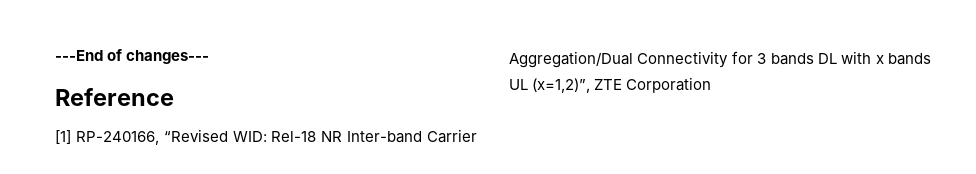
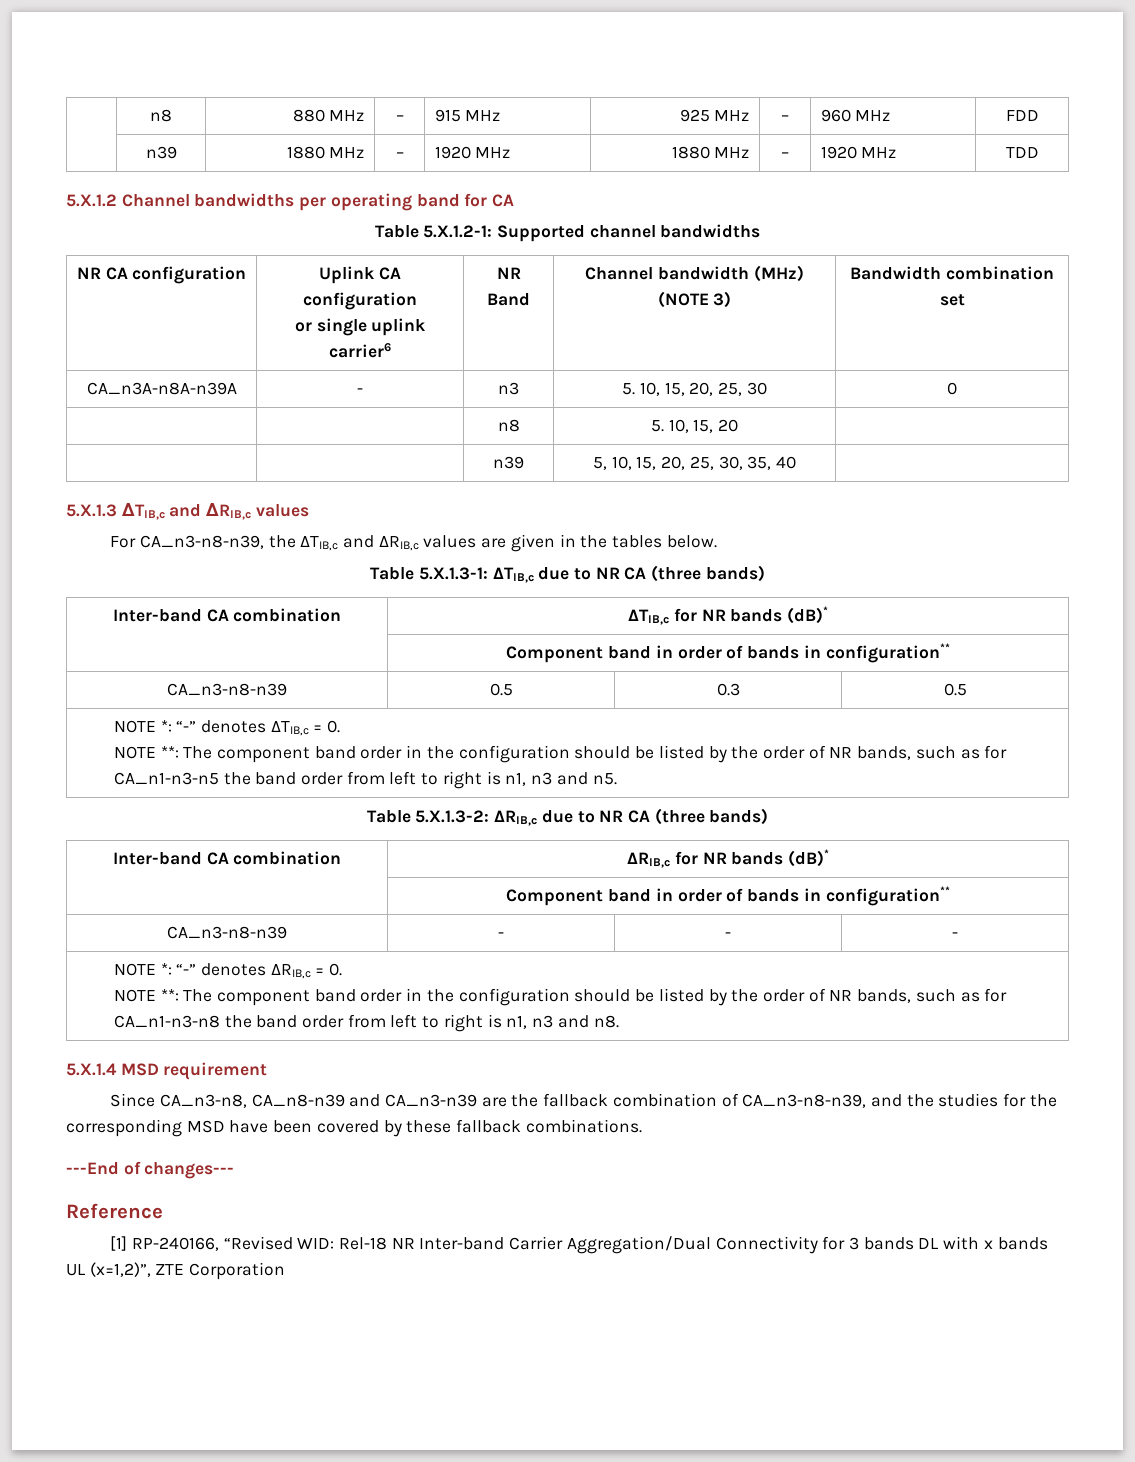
(55, 55) none -> [150,109,172,122] [292,109,365,122] [395,115,404,121] [434,109,501,122] [679,109,750,122] [781,115,789,121] [820,109,891,122] [1005,110,1039,121] [145,146,177,159] [286,146,365,159] [395,152,404,158] [434,146,511,159] [671,146,750,159] [781,152,789,158] [820,146,897,159] [1005,147,1039,158] [66,193,515,211] [374,224,761,242] [76,266,247,284] [319,266,401,284] [303,292,417,310] [294,318,427,336] [329,343,391,358] [496,267,521,279] [487,293,530,306] [585,265,804,282] [657,291,732,308] [850,266,1054,280] [939,294,965,306] [86,382,237,395] [357,388,363,394] [498,382,519,395] [622,382,767,396] [947,382,957,395] [497,419,520,432] [650,419,739,433] [493,456,524,469] [592,456,797,470] [66,503,309,520] [110,534,717,552] [370,565,765,583] [112,608,342,622] [628,606,828,625] [506,643,950,663] [167,683,287,696] [489,683,513,696] [716,683,740,696] [943,683,967,696] [113,720,341,736] [113,745,1008,763] [113,771,617,789] [366,808,769,826] [112,851,342,865] [627,849,829,868] [506,886,950,906] [167,926,287,939] [498,932,504,938] [725,932,731,938] [952,932,958,938] [113,963,343,979] [113,988,1008,1006] [113,1014,619,1032] [66,1062,268,1080] [110,1093,1057,1108] [66,1119,642,1137] | n8 | 880 MHz | – | 915 MHz | 925 MHz | – | 960 MHz | FDD // | n39 | 1880 MHz | – | 1920 MHz | 1880 MHz | – | 1920 MHz | TDD // 5.X.1.2 Channel bandwidths per operating band for CA // Table 5.X.1.2-1: Supported channel bandwidths // NR CA configuration | Uplink CA configuration // or single uplink carrier6 | NR Band | Channel bandwidth (MHz) (NOTE 3) | Bandwidth combination set // CA_n3A-n8A-n39A | - | n3 | 5. 10, 15, 20, 25, 30 | 0 // | | n8 | 5. 10, 15, 20 | // | | n39 | 5, 10, 15, 20, 25, 30, 35, 40 | // 5.X.1.3 ∆TIB,c and ∆RIB,c values // For CA_n3-n8-n39, the ΔTIB,c and ΔRIB,c values are given in the tables below. // Table 5.X.1.3-1: ΔTIB,c due to NR CA (three bands) // Inter-band CA combination | ΔTIB,c for NR bands (dB)* // | Component band in order of bands in configuration** // CA_n3-n8-n39 | 0.5 | 0.3 | 0.5 // NOTE *: “-” denotes ΔTIB,c = 0. // NOTE **: The component band order in the configuration should be listed by the order of NR bands, such as for CA_n1-n3-n5 the band order from left to right is n1, n3 and n5. // Table 5.X.1.3-2: ΔRIB,c due to NR CA (three bands) // Inter-band CA combination | ΔRIB,c for NR bands (dB)* // | Component band in order of bands in configuration** // CA_n3-n8-n39 | - | - | - // NOTE *: “-” denotes ΔRIB,c = 0. // NOTE **: The component band order in the configuration should be listed by the order of NR bands, such as for CA_n1-n3-n8 the band order from left to right is n1, n3 and n8. // 5.X.1.4 MSD requirement // Since CA_n3-n8, CA_n8-n39 and CA_n3-n39 are the fallback combination of CA_n3-n8-n39, and the studies for the corresponding MSD have been covered by these fallback combinations. //

